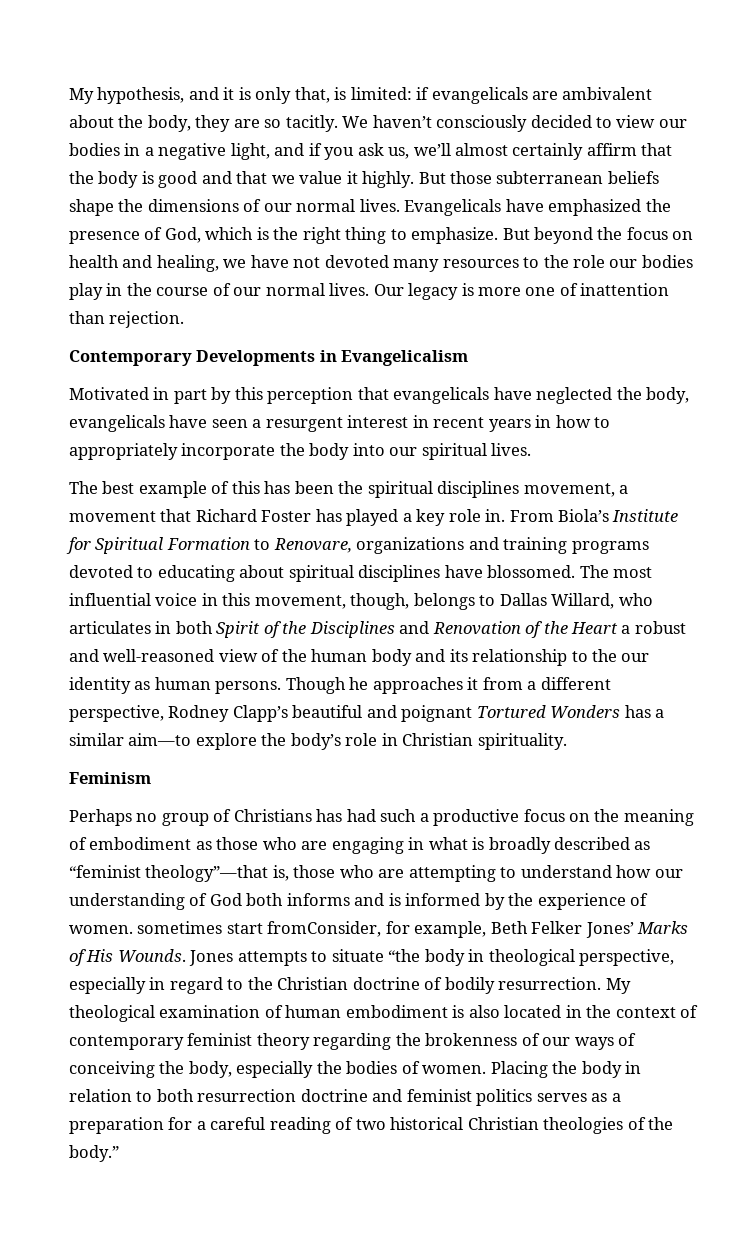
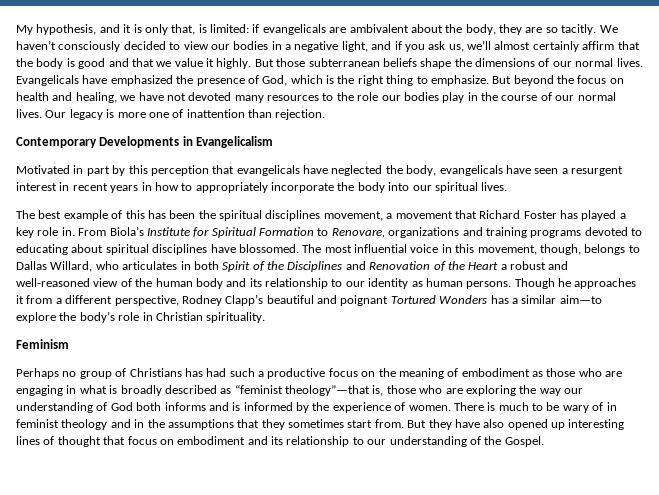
[592,649,618,662] the -> (343, 283) none
[408,865,652,882] attempting to understand how -> [465,385,561,396] exploring the way
[137,921,689,938] [69,949,675,966] [69,977,631,994] [69,1005,699,1022] [69,1033,637,1050] [69,1061,642,1078] [69,1089,621,1106] [69,1117,674,1134] [69,1145,119,1162] sometimes start fromConsider, for example, Beth Felker Jones’ Marks of His Wounds. Jones attempts to situate “the body in theological perspective, especially in regard to the Christian doctrine of bodily resurrection. My theological examination of human embodiment is also located in the context of contemporary feminist theory regarding the brokenness of our ways of conceiving the body, especially the bodies of women. Placing the body in relation to both resurrection doctrine and feminist politics serves as a preparation for a careful reading of two historical Christian theologies of the body.” -> [453,402,617,413] [16,419,625,430] [16,436,544,447] There is much to be wary of in feminist theology and in the assumptions that they sometimes start from. But they have also opened up interesting lines of thought that focus on embodiment and its relationship to our understanding of the Gospel.

